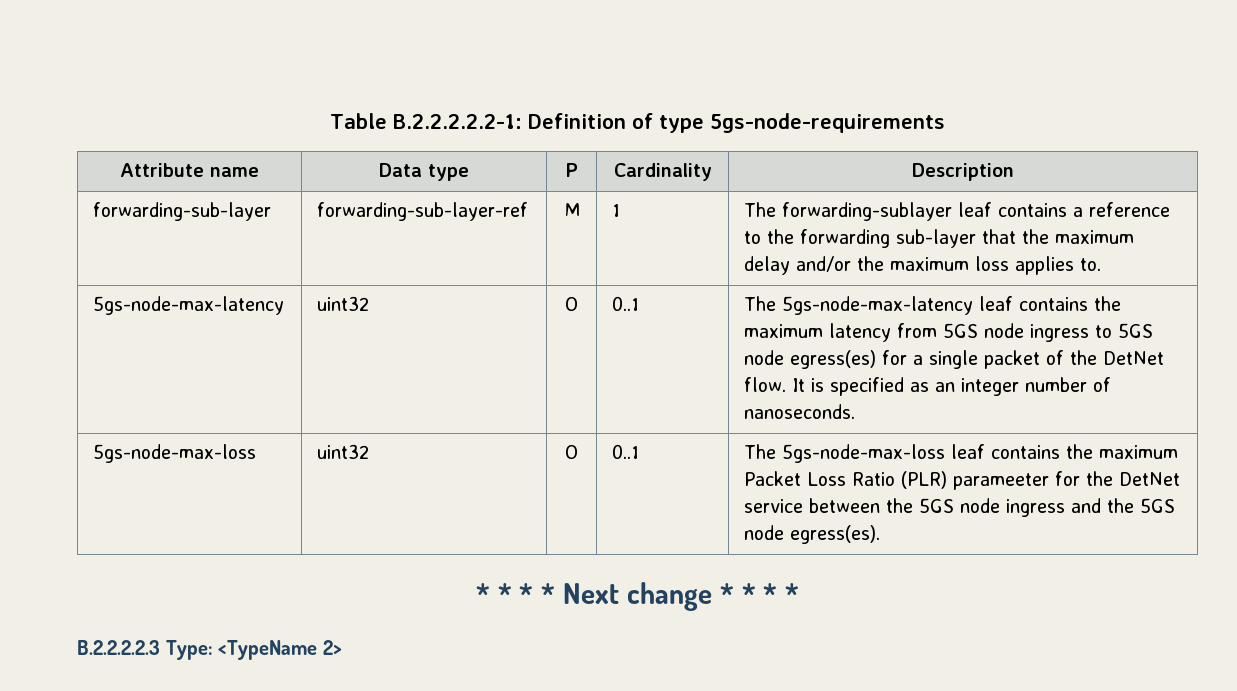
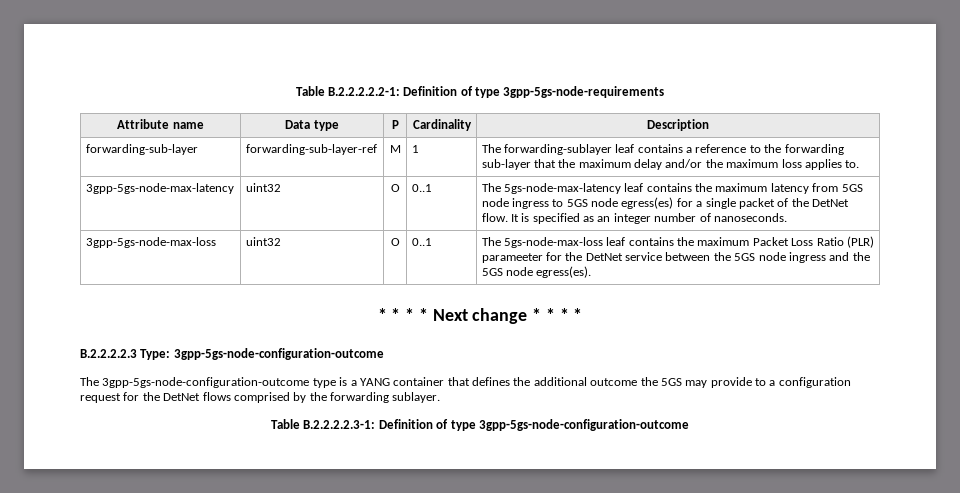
[709,113,945,133] 5gs-node-requirements -> [503,86,665,98] 3gpp-5gs-node-requirements
[93,296,285,315] 5gs-node-max-latency -> [85,183,234,194] 3gpp-5gs-node-max-latency
[93,444,257,463] 5gs-node-max-loss -> [85,237,216,248] 3gpp-5gs-node-max-loss
[218,640,342,660] <TypeName 2> -> [173,348,384,360] [80,377,851,388] [80,392,441,403] [271,419,689,431] 3gpp-5gs-node-configuration-outcome // The 3gpp-5gs-node-configuration-outcome type is a YANG container that defines the additional outcome the 5GS may provide to a configuration request for the DetNet flows comprised by the forwarding sublayer. // Table B.2.2.2.2.3-1: Definition of type 3gpp-5gs-node-configuration-outcome

